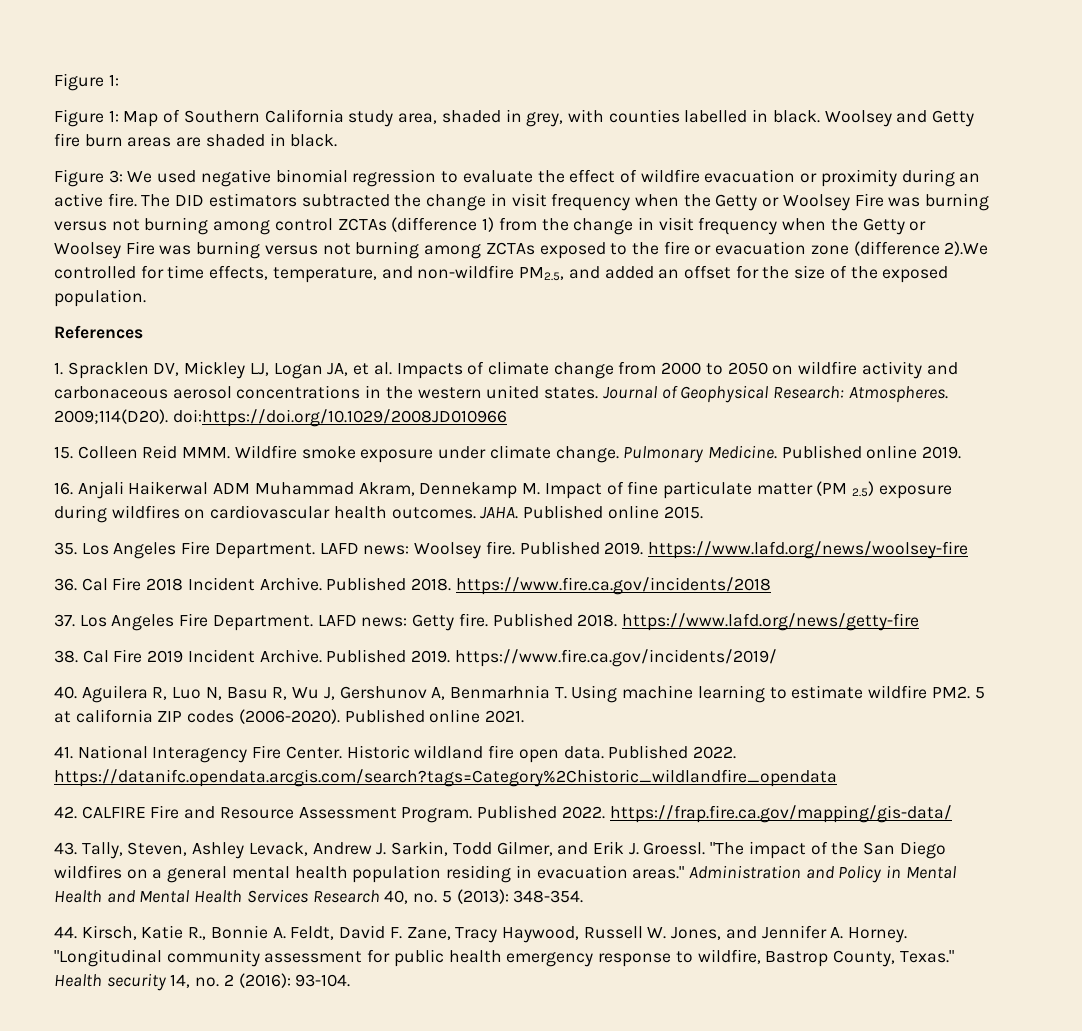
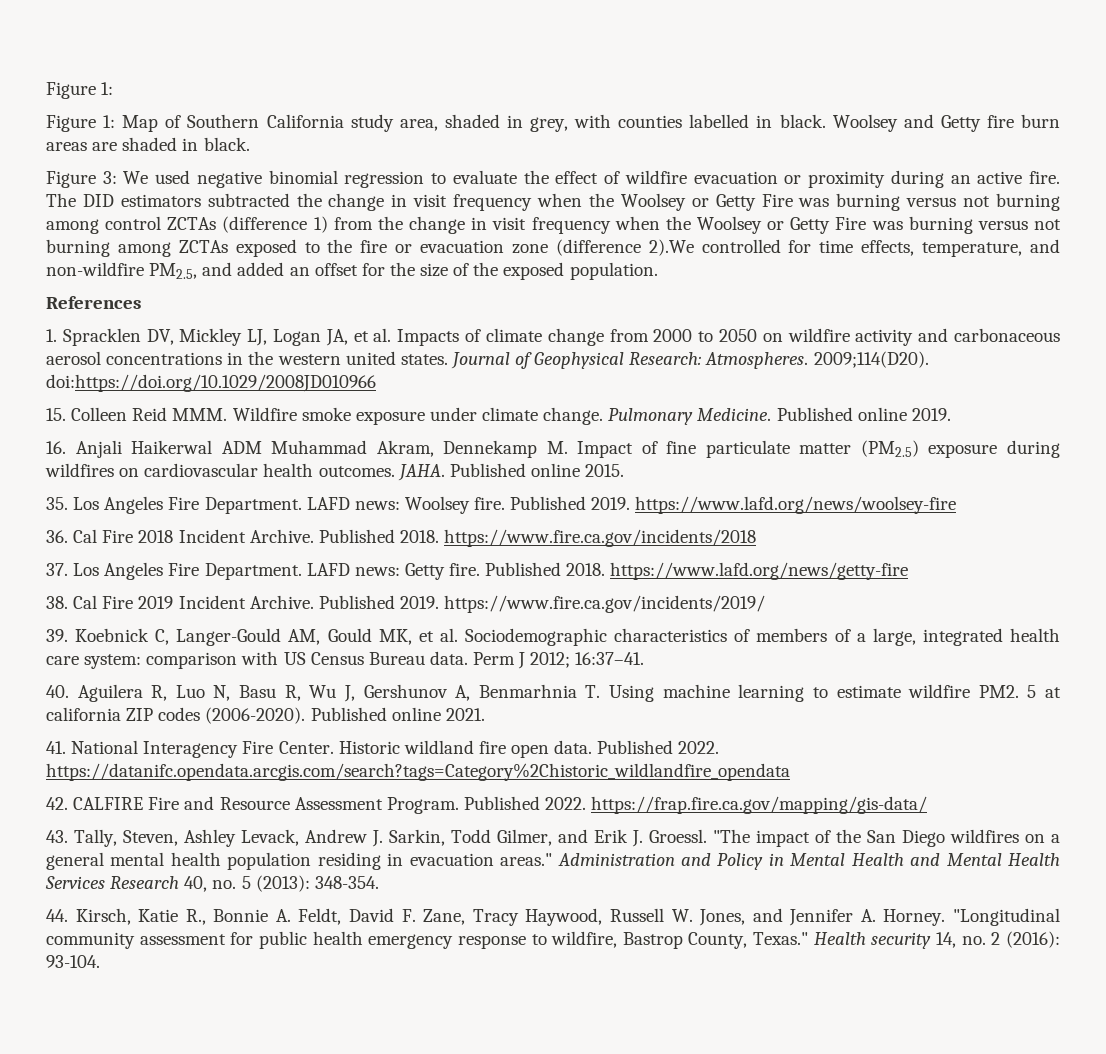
[715,194,850,211] Getty or Woolsey -> [620,193,756,211] Woolsey or Getty
[862,218,927,235] [54,242,121,259] Getty or Woolsey -> [696,216,831,234] Woolsey or Getty
[816,481,875,497] (PM 2.5) -> [860,440,919,457] (PM2.5)
(777, 658) none -> [46,628,1060,646] [46,651,645,669] // 39. Koebnick C, Langer-Gould AM, Gould MK, et al. Sociodemographic characteristics of members of a large, integrated health care system: comparison with US Census Bureau data. Perm J 2012; 16:37–41.

